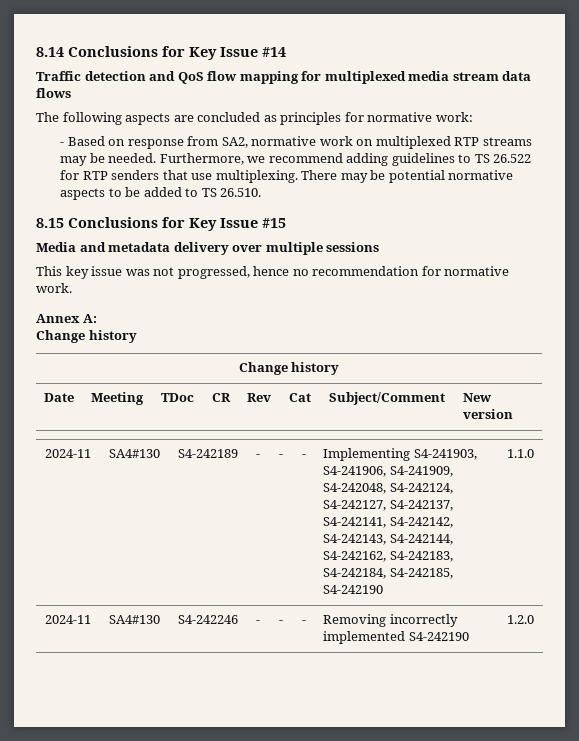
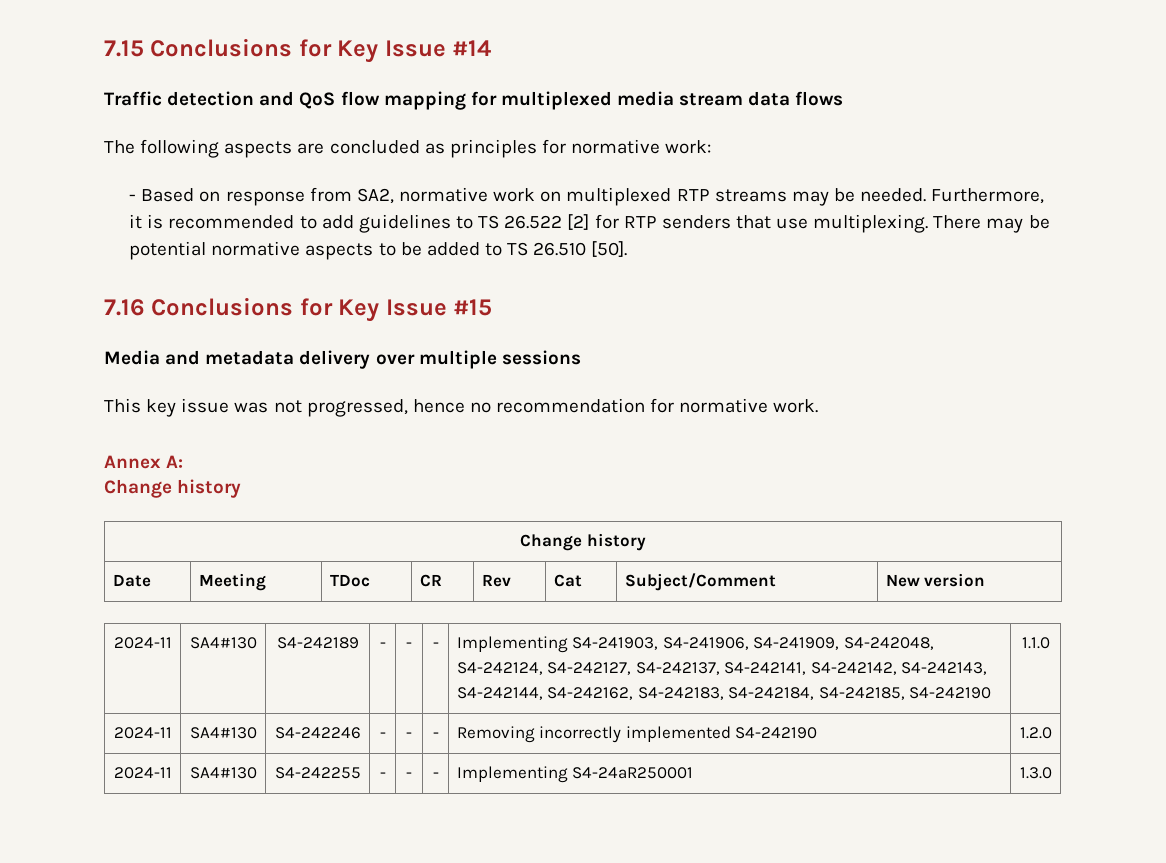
[36,47,64,57] 8.14 -> [104,40,144,57] 7.15
[247,153,389,166] we recommend adding -> [129,214,354,229] it is recommended to add
(532, 158) none -> [567,214,590,230] [2]
[220,188,262,197] [36,218,64,228] 26.510. // 8.15 -> [533,241,628,257] [104,299,145,316] 26.510 [50]. // 7.16
(534, 619) none -> [113,767,172,779] [189,767,257,779] [274,767,361,779] [379,772,386,778] [406,772,412,778] [432,772,439,778] [456,766,694,783] [1019,767,1052,779] // 2024-11 | SA4#130 | S4-242255 | - | - | - | Implementing S4-24aR250001 | 1.3.0

